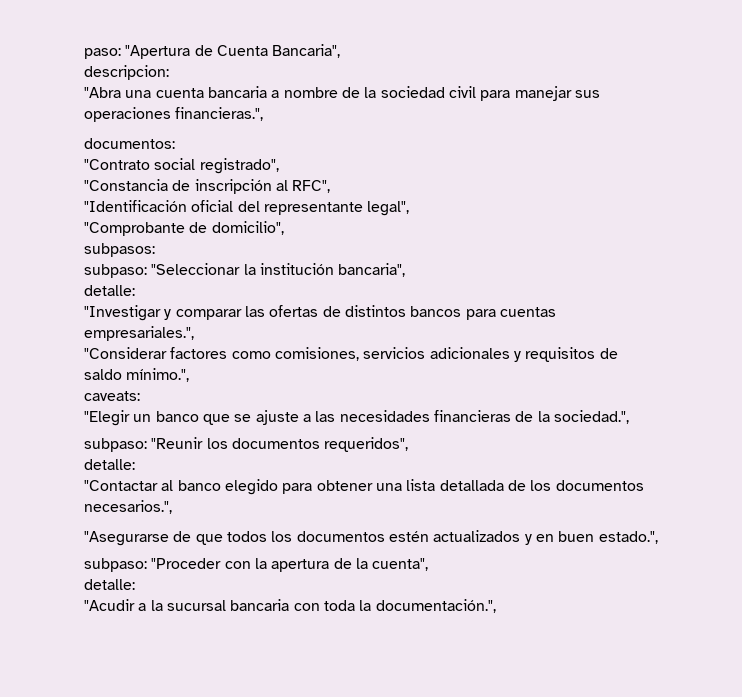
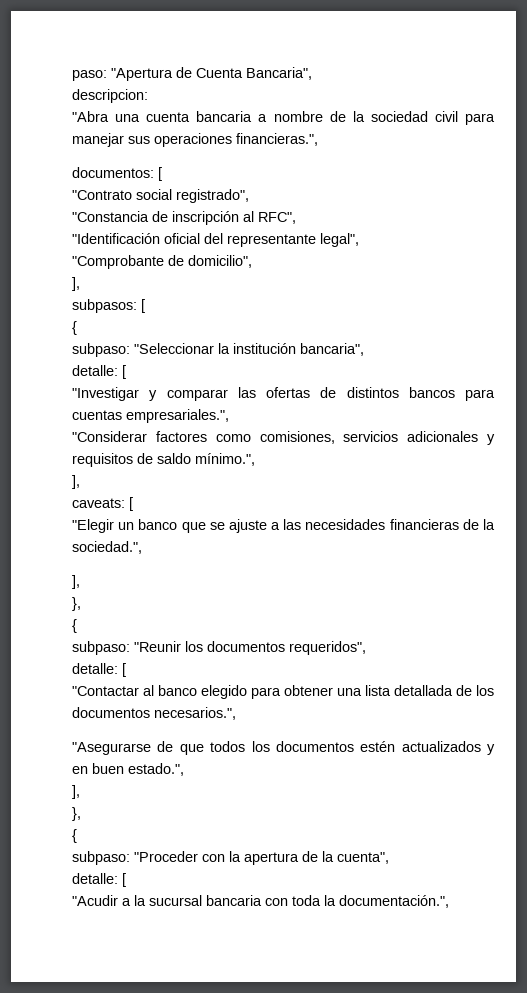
(175, 143) none -> [158,167,162,181] [
(284, 228) none -> [72,277,80,291] // ],
(155, 250) none -> [141,299,145,313] [72,321,77,335] [ // {
(135, 290) none -> [122,365,126,379] [
(190, 375) none -> [72,475,80,489] // ],
(140, 396) none -> [129,497,133,511] [
(629, 417) none -> [72,575,80,589] [72,597,81,611] [72,619,77,633] // ], // }, // {
(135, 464) none -> [122,663,126,677] [
(658, 537) none -> [72,785,80,799] [72,807,81,821] [72,829,77,843] // ], // }, // {
(135, 584) none -> [122,873,126,887] [

